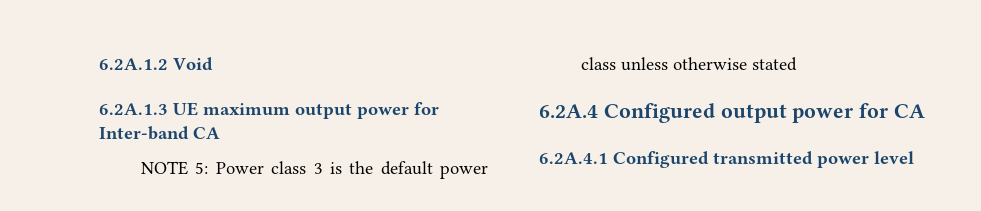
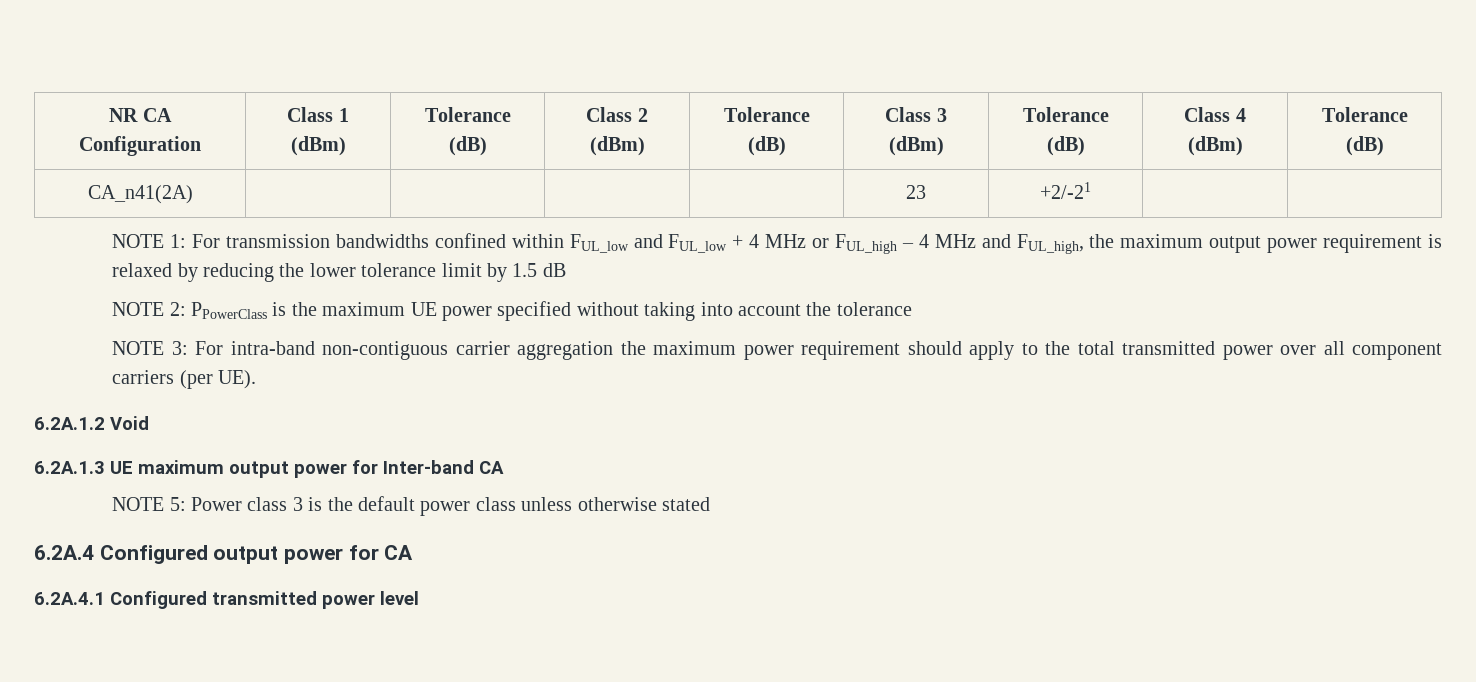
(99, 64) none -> [109,108,172,122] [79,136,201,156] [287,107,349,122] [290,136,346,156] [424,107,511,122] [448,136,487,156] [586,107,648,122] [589,136,645,156] [723,107,810,122] [747,136,786,156] [885,107,947,122] [888,136,944,156] [1022,107,1109,122] [1046,136,1085,156] [1184,107,1246,122] [1187,136,1243,156] [1321,107,1408,122] [1345,136,1384,156] [87,185,193,204] [906,185,926,199] [1040,182,1091,199] [112,233,1442,254] [112,263,566,282] [112,301,912,321] [112,341,1442,360] [112,370,257,389] NR CA Configuration | Class 1 (dBm) | Tolerance (dB) | Class 2 (dBm) | Tolerance (dB) | Class 3 (dBm) | Tolerance (dB) | Class 4 (dBm) | Tolerance (dB) // CA_n41(2A) | | | | | 23 | +2/-21 | | // NOTE 1: For transmission bandwidths confined within FUL_low and FUL_low + 4 MHz or FUL_high – 4 MHz and FUL_high, the maximum output power requirement is relaxed by reducing the lower tolerance limit by 1.5 dB // NOTE 2: PPowerClass is the maximum UE power specified without taking into account the tolerance // NOTE 3: For intra-band non-contiguous carrier aggregation the maximum power requirement should apply to the total transmitted power over all component carriers (per UE). //

